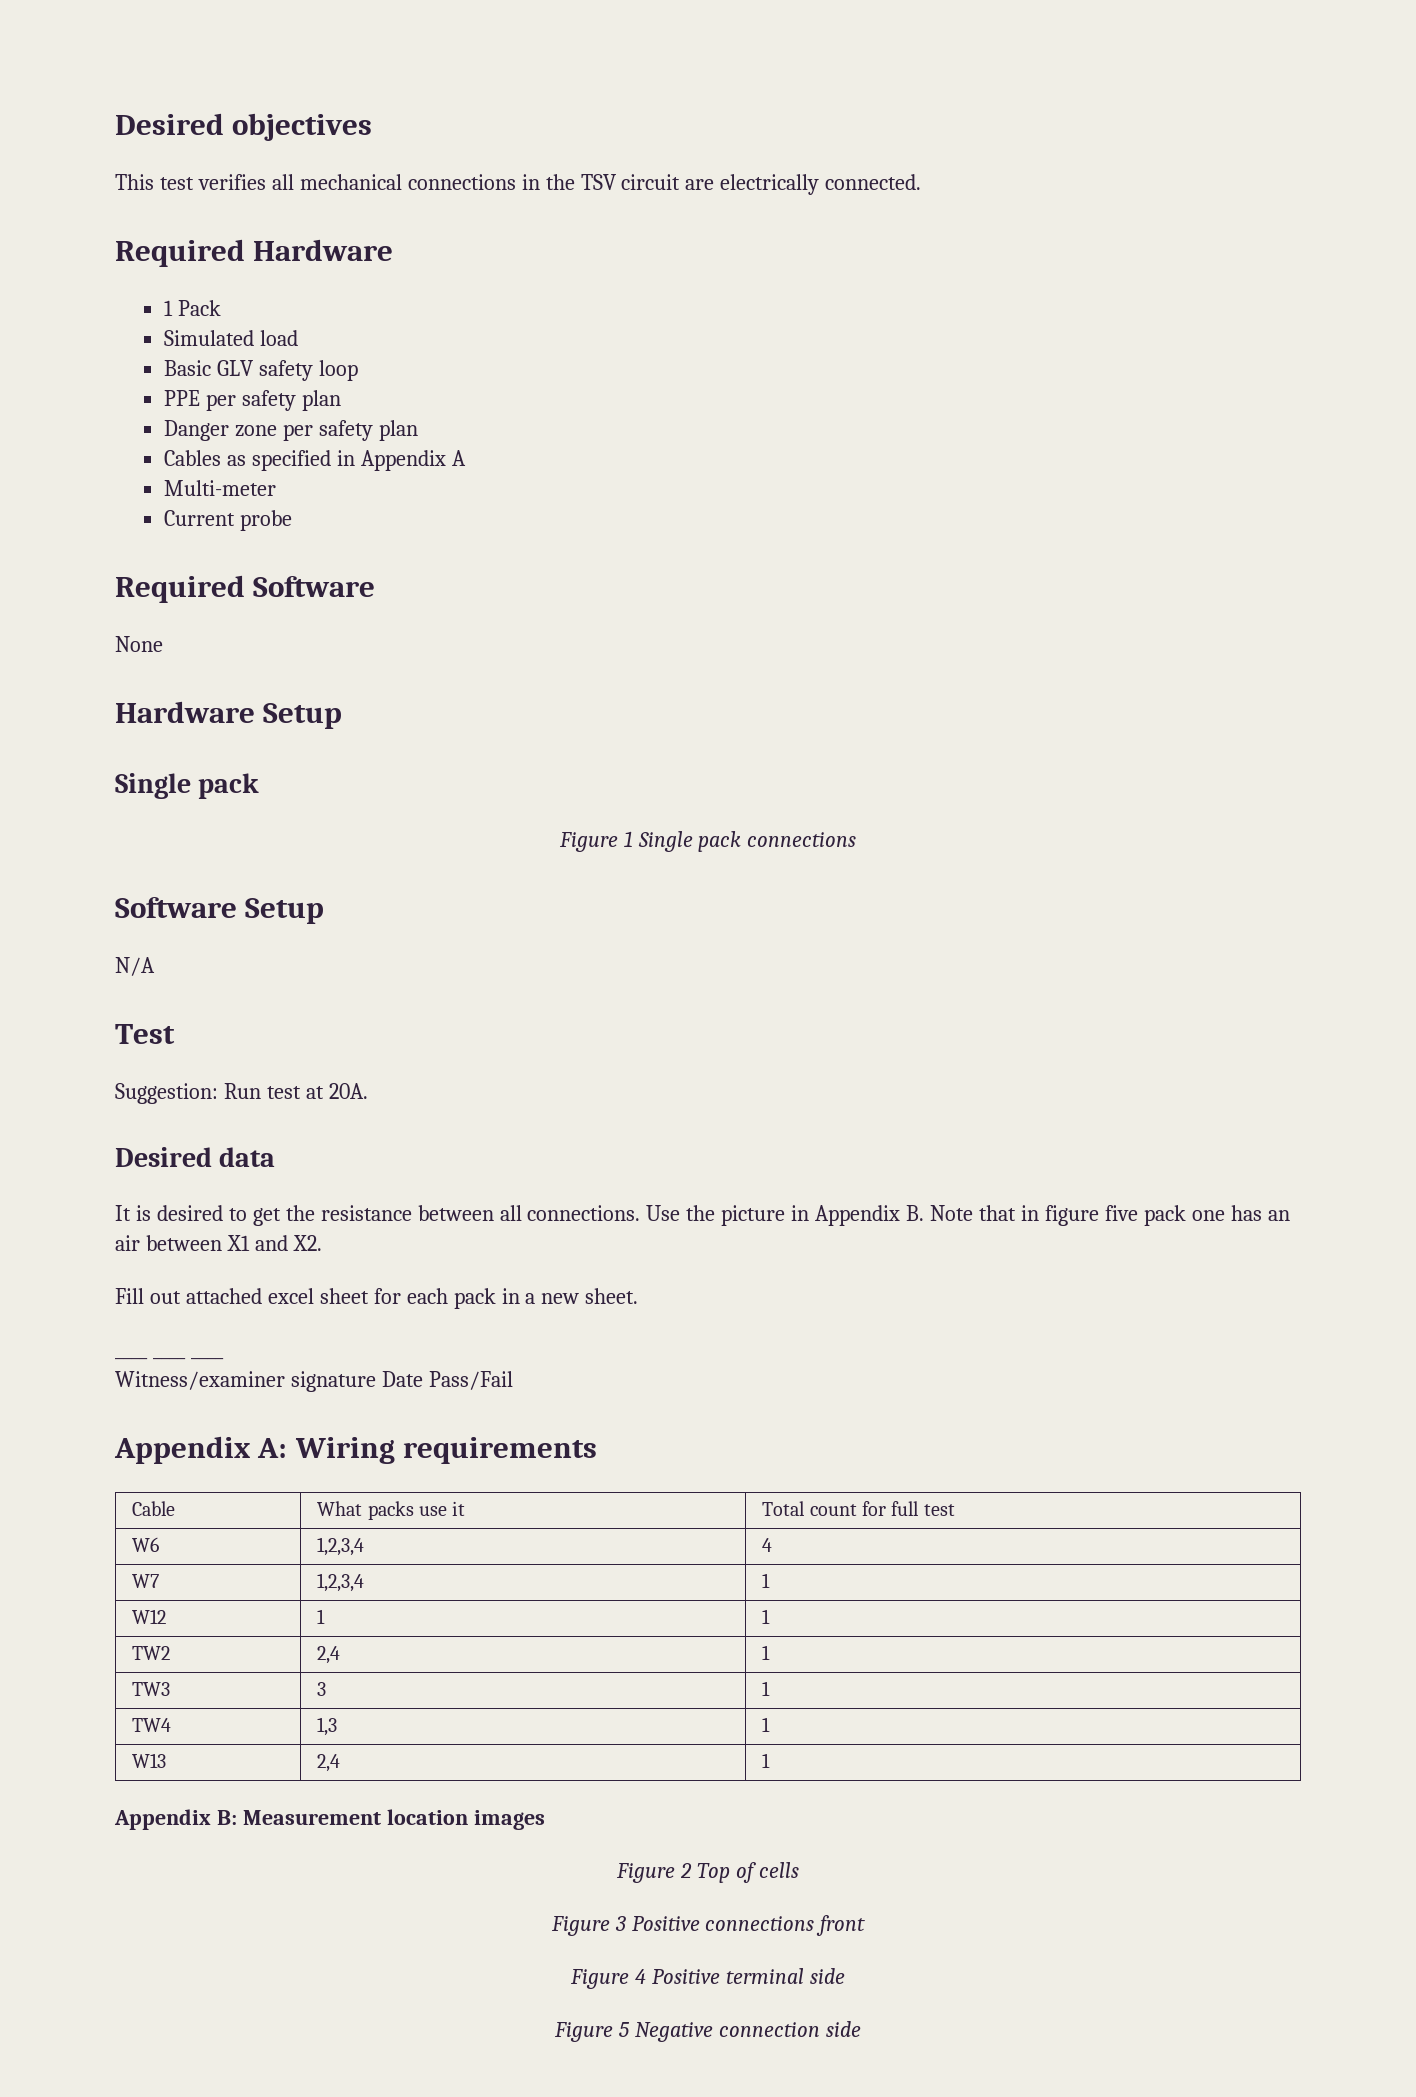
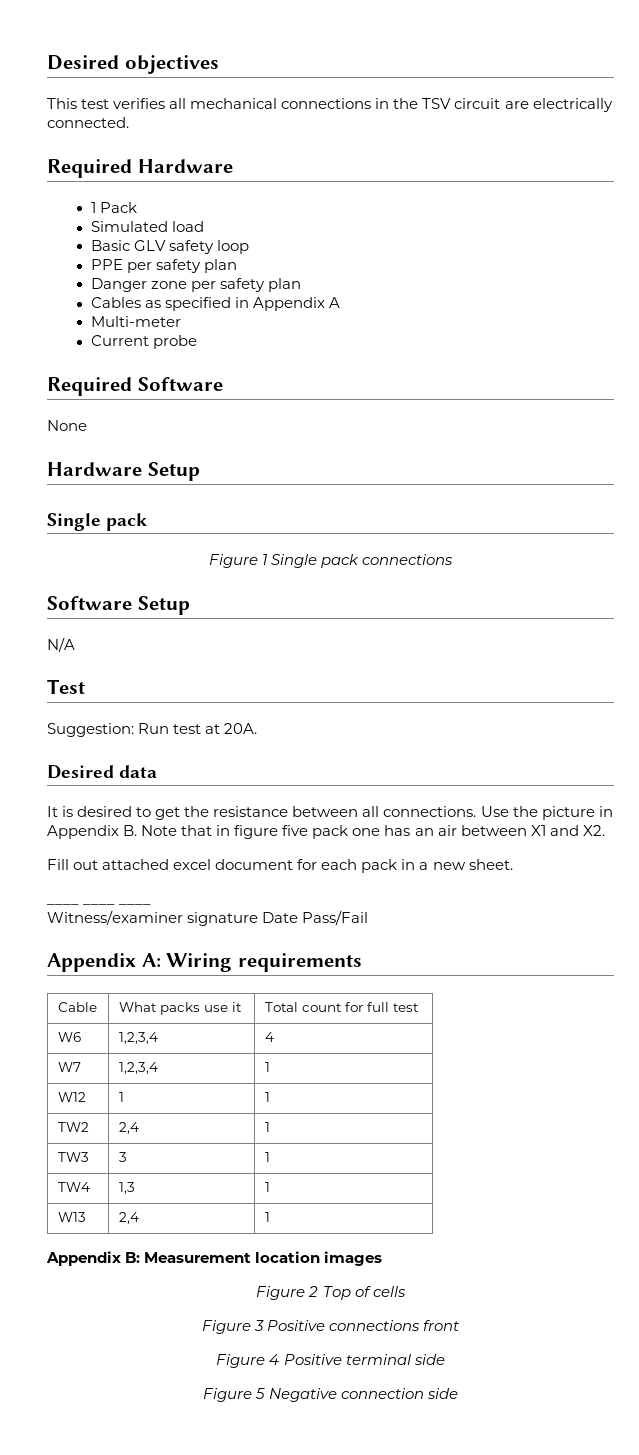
[319,1288,369,1304] sheet -> [215,859,294,870] document

